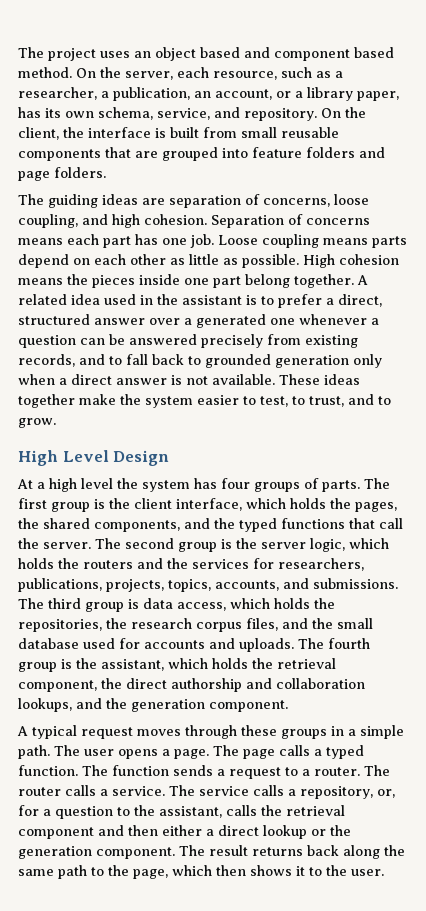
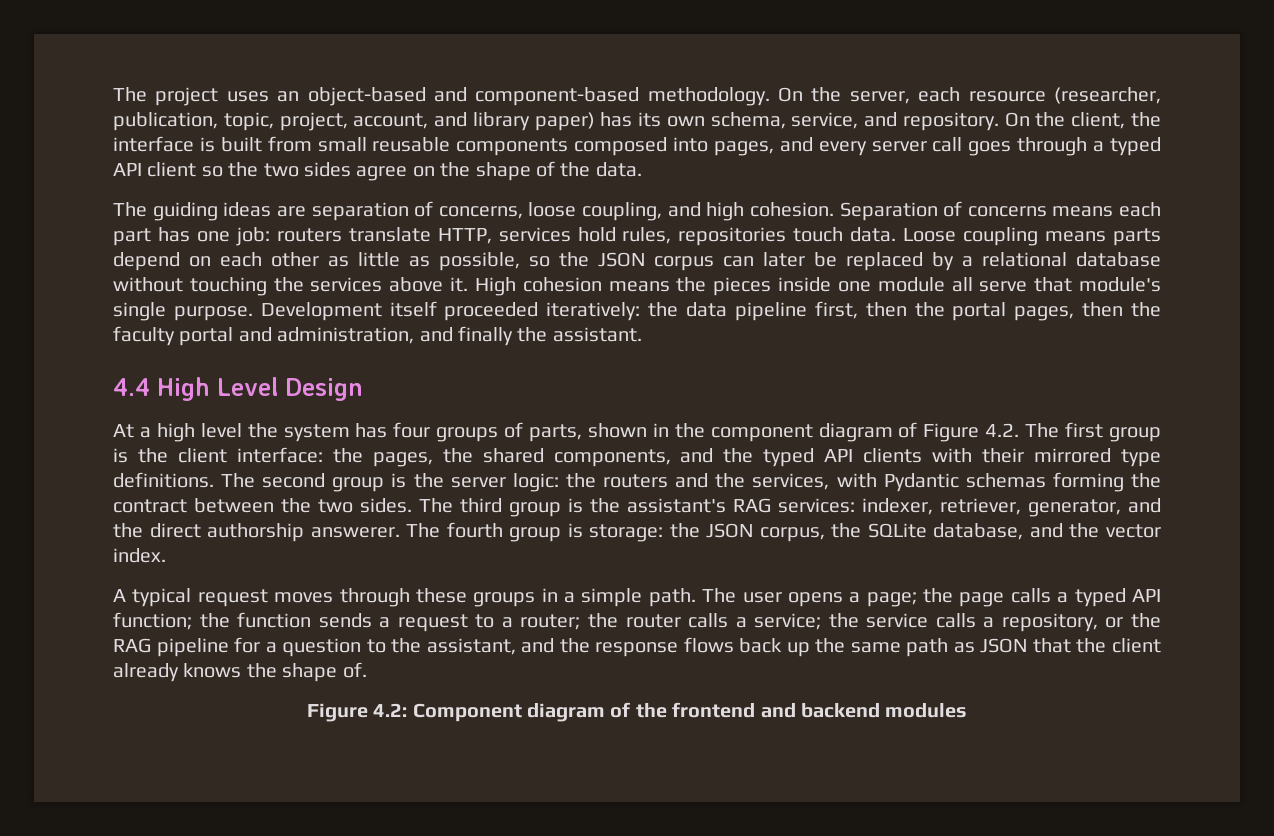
[155,47,394,61] [18,67,343,80] [18,87,399,101] object based and component based method. On the server, each resource, such as a researcher, a publication, an account, or a library paper, -> [307,87,1161,106] [113,112,595,131] object-based and component-based methodology. On the server, each resource (researcher, publication, topic, project, account, and library paper)
[105,147,385,161] [18,167,106,181] that are grouped into feature folders and page folders. -> [574,137,1161,156] [113,161,642,181] composed into pages, and every server call goes through a typed API client so the two sides agree on the shape of the data.
[190,234,214,248] job. -> [235,227,897,246] job: routers translate HTTP, services hold rules, repositories touch data.
[242,254,299,268] possible. -> [439,252,1161,271] [113,277,469,296] possible, so the JSON corpus can later be replaced by a relational database without touching the services above it.
[213,274,368,288] [18,294,382,308] [18,314,379,328] [18,334,358,348] [18,354,382,368] [18,374,360,385] [18,394,391,408] [18,418,56,428] part belong together. A related idea used in the assistant is to prefer a direct, structured answer over a generated one whenever a question can be answered precisely from existing records, and to fall back to grounded generation only when a direct answer is not available. These ideas together make the system easier to test, to trust, and to grow. // -> [877,277,1162,292] [113,301,1161,321] [113,326,642,346] [113,378,150,396] module all serve that module's single purpose. Development itself proceeded iteratively: the data pipeline first, then the portal pages, then the faculty portal and administration, and finally the assistant. // 4.4
[322,480,360,492] parts. -> [529,422,1020,442] parts, shown in the component diagram of Figure 4.2.
[176,498,326,511] interface, which holds -> [236,447,323,463] interface:
[281,518,403,529] [18,538,91,549] functions that call the server. -> [824,448,1162,467] [113,472,214,488] API clients with their mirrored type definitions.
[310,538,389,552] [18,558,54,569] logic, which holds -> [512,473,559,492] logic:
[192,558,364,571] [18,578,398,592] [18,598,335,612] [18,618,373,632] [18,638,370,652] [18,658,336,672] [18,678,365,692] [18,698,288,712] services for researchers, publications, projects, topics, accounts, and submissions. The third group is data access, which holds the repositories, the research corpus files, and the small database used for accounts and uploads. The fourth group is the assistant, which holds the retrieval component, the direct authorship and collaboration lookups, and the generation component. -> [752,472,1161,492] [113,498,1161,517] [113,522,1161,542] [113,548,166,563] services, with Pydantic schemas forming the contract between the two sides. The third group is the assistant's RAG services: indexer, retriever, generator, and the direct authorship answerer. The fourth group is storage: the JSON corpus, the SQLite database, and the vector index.
[174,745,239,759] page. The -> [866,588,954,607] page; the
[18,765,108,776] function. The -> [1132,589,1162,602] [113,612,230,630] API function; the
[314,765,390,776] router. The -> [520,613,618,630] router; the
[112,785,195,796] service. The -> [754,613,859,630] service; the
[377,789,395,798] or, -> [1105,613,1161,628] [113,638,229,657] or the RAG pipeline
[226,805,345,816] [18,825,351,839] [18,845,405,859] [18,865,384,879] calls the retrieval component and then either a direct lookup or the generation component. The result returns back along the same path to the page, which then shows it to the user. -> [521,637,1161,657] [113,662,367,682] [306,702,968,722] and the response flows back up the same path as JSON that the client already knows the shape of. // Figure 4.2: Component diagram of the frontend and backend modules

